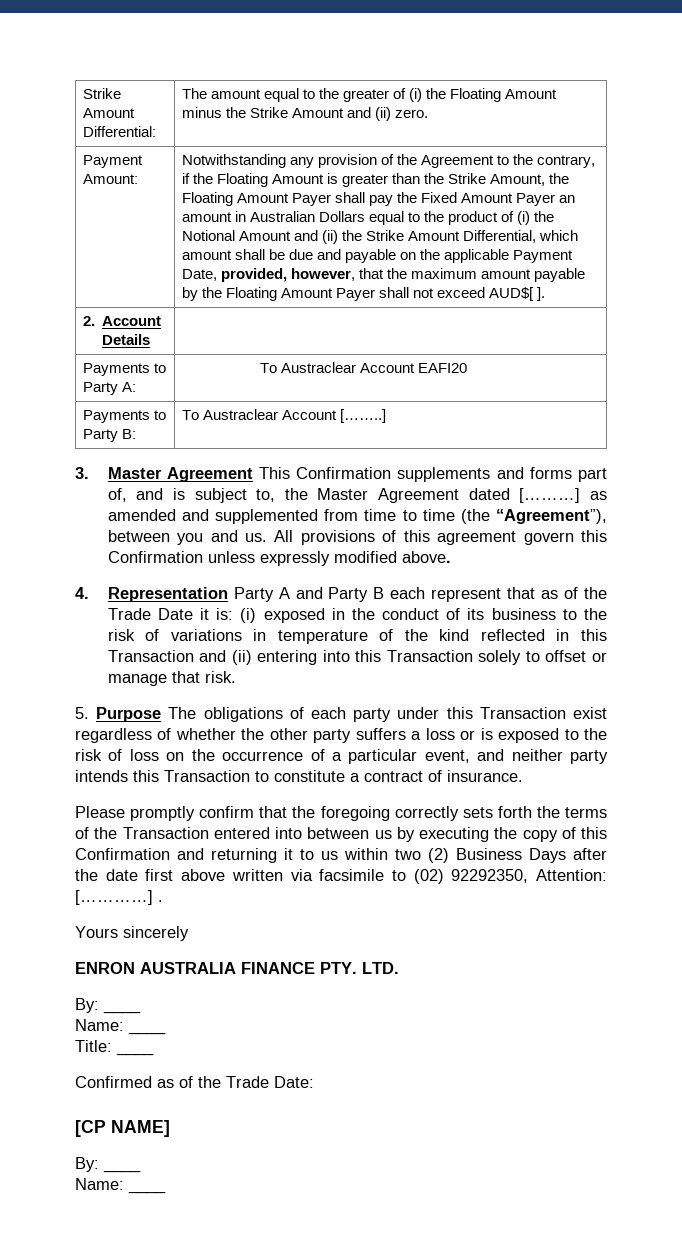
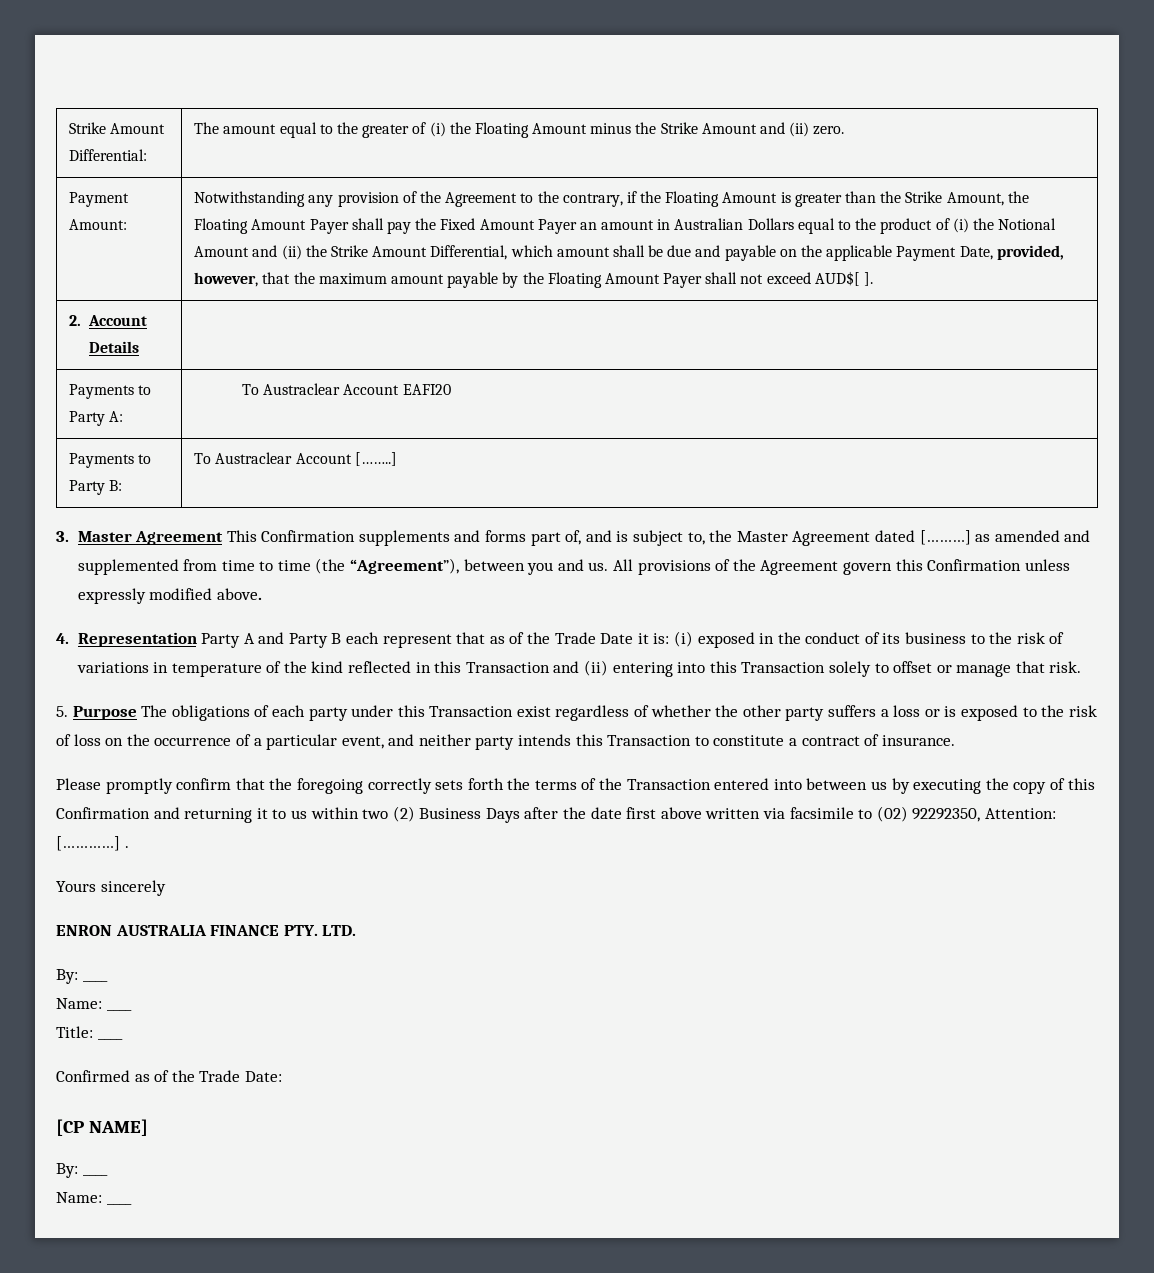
[403,530,517,545] this agreement -> [732,559,839,575] the Agreement

